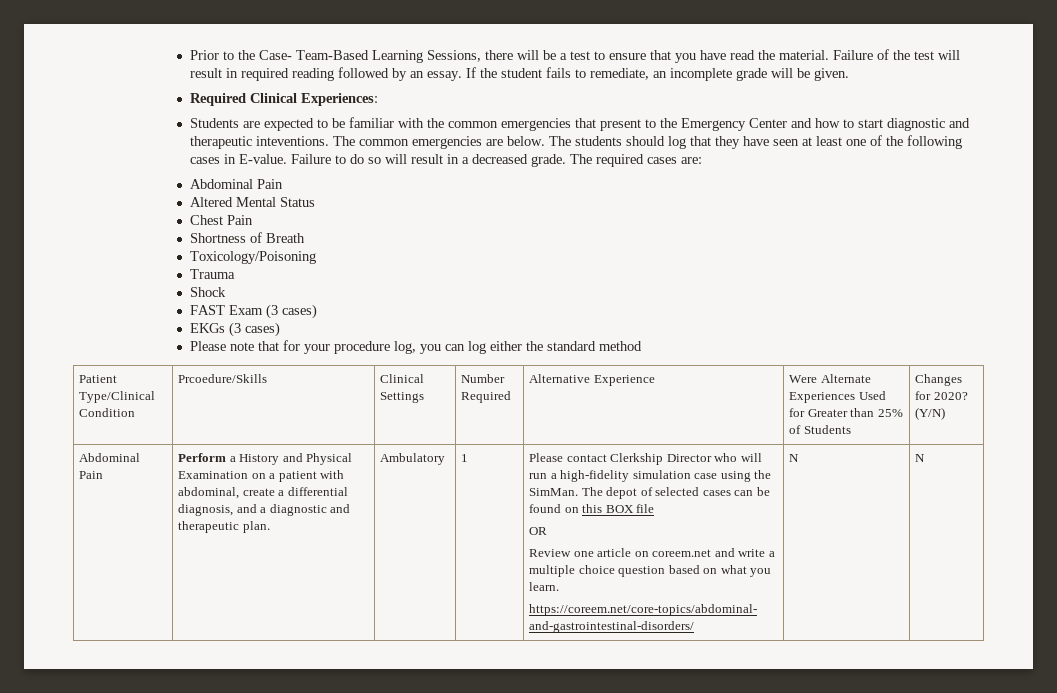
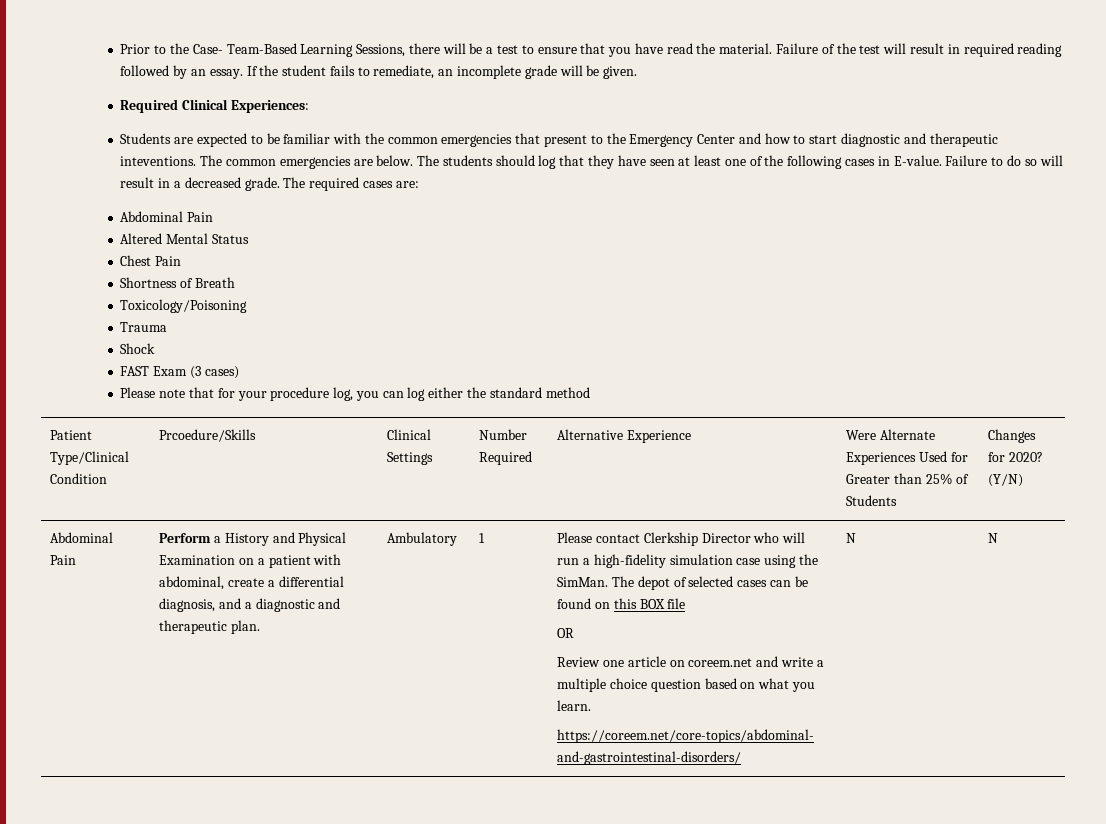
[189,322,280,337] // EKGs (3 cases) -> (239, 372) none

